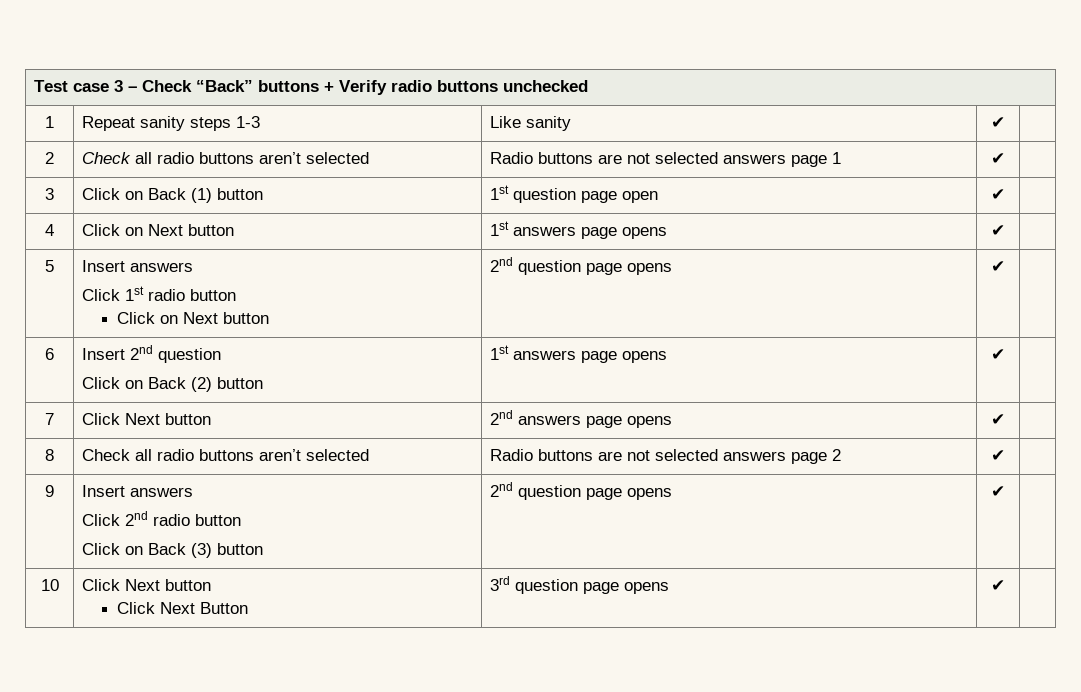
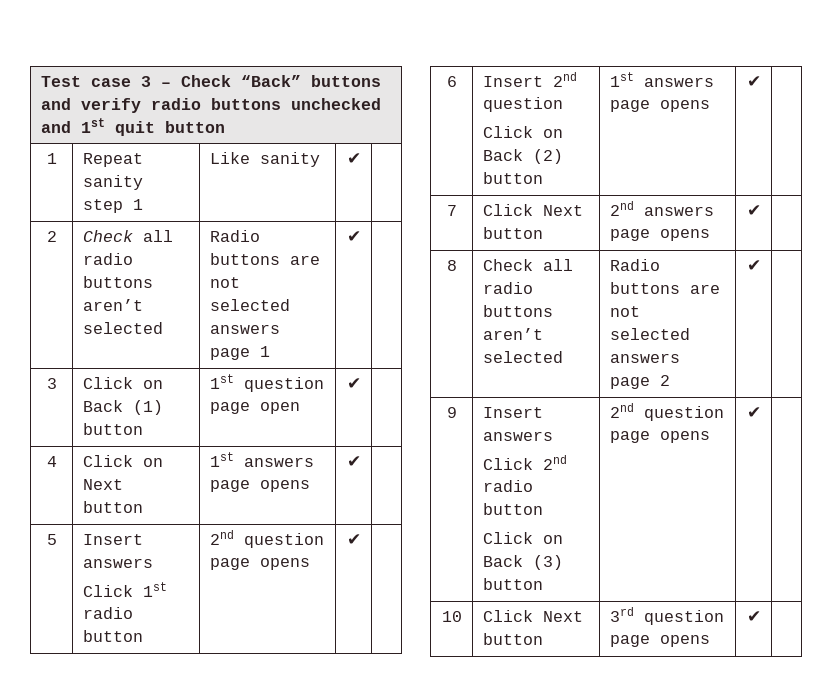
[323,80,387,95] + Verify -> [40,98,141,113] and verify
(588, 86) none -> [40,118,225,136] and 1st quit button
[189,116,260,131] steps 1-3 -> [82,199,143,213] step 1
[116,312,269,324] // Click on Next button -> (143, 636) none
[116,602,248,614] // Click Next Button -> (543, 639) none

